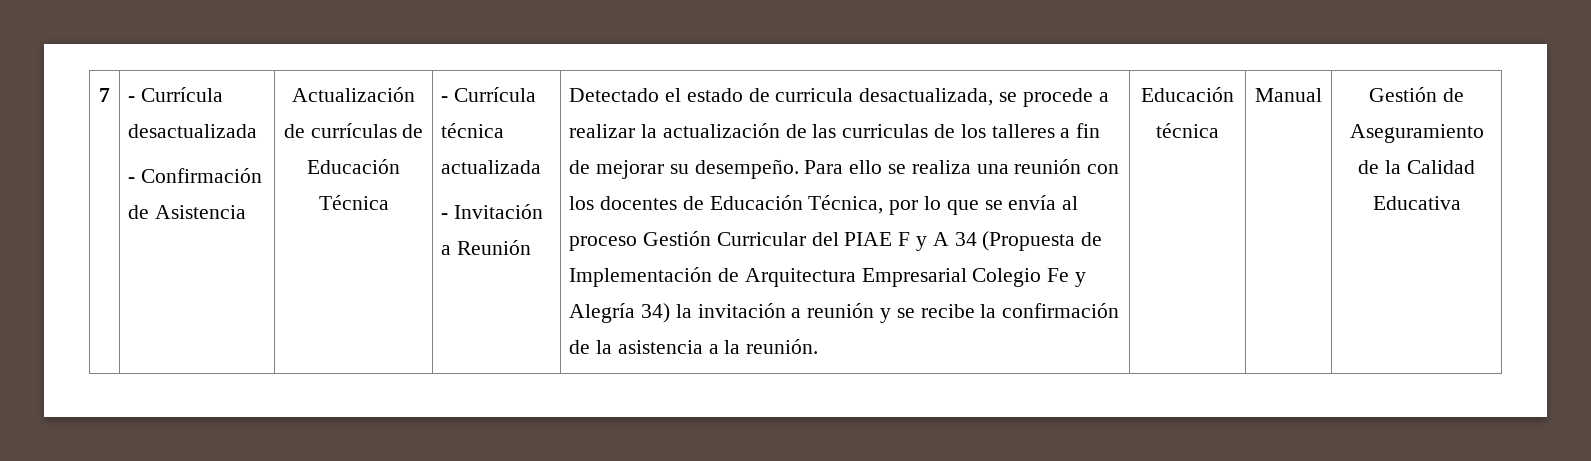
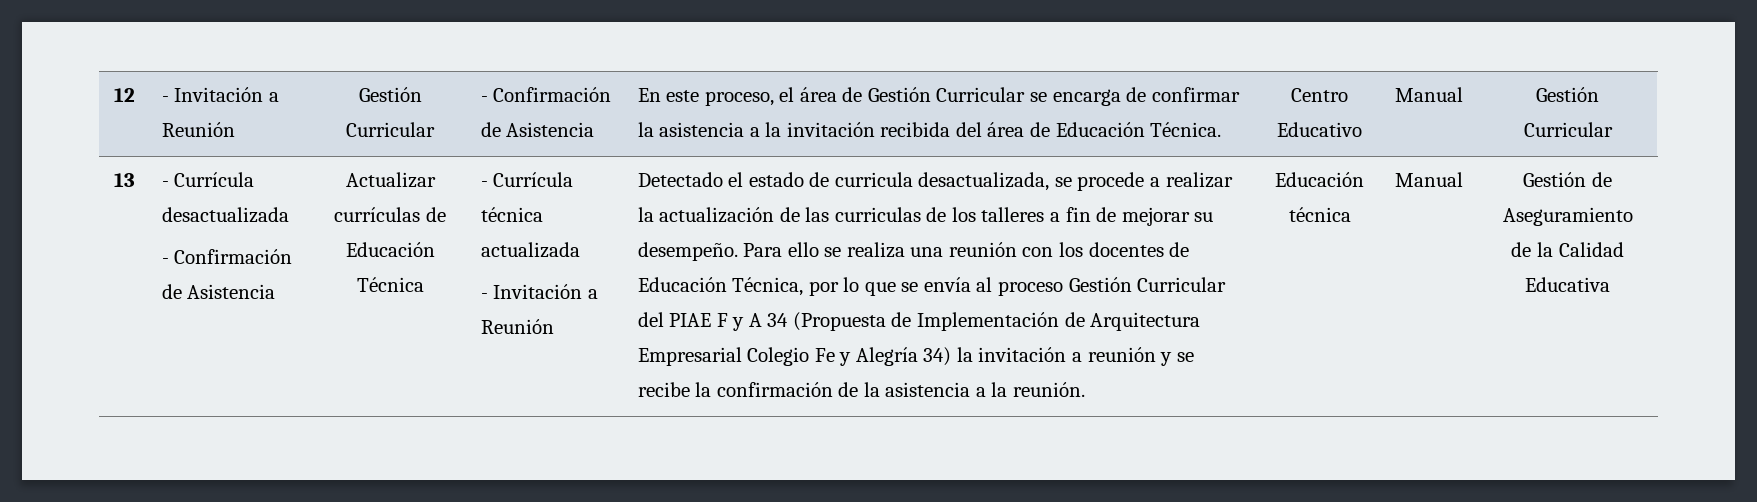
[99,88,110,102] 7 -> [113,88,135,102] [161,87,279,102] [161,122,235,137] [358,87,422,102] [346,122,435,137] [480,87,612,102] [480,122,595,137] [637,87,1240,106] [637,122,1222,137] [1291,88,1348,102] [1277,122,1362,137] [1395,87,1463,102] [1536,87,1599,102] [1523,122,1613,137] [113,173,135,187] 12 | - Invitación a Reunión | Gestión Curricular | - Confirmación de Asistencia | En este proceso, el área de Gestión Curricular se encarga de confirmar la asistencia a la invitación recibida del área de Educación Técnica. | Centro Educativo | Manual | Gestión Curricular // 13
[292,87,415,102] [283,124,305,138] Actualización de -> [345,172,436,188] Actualizar

